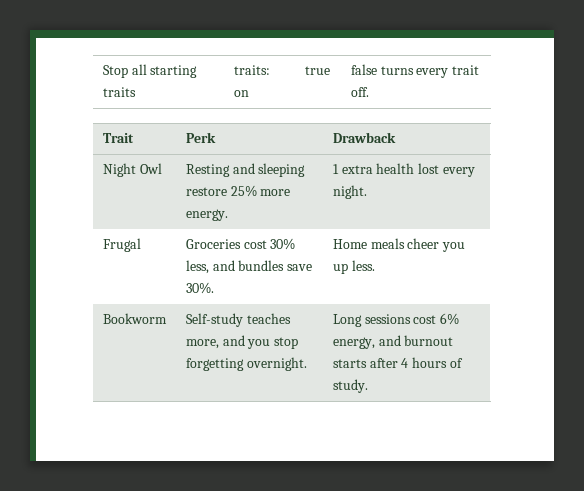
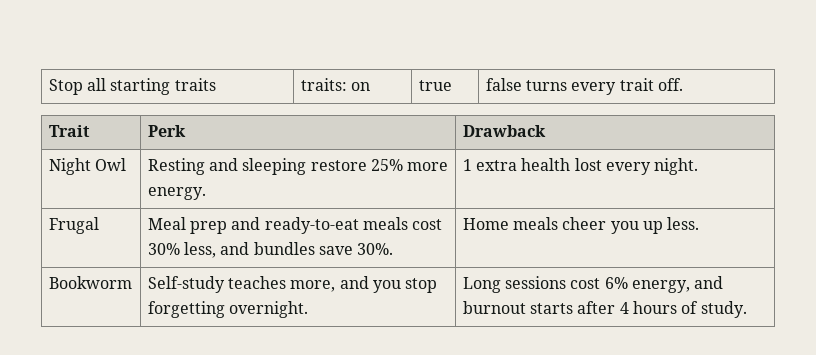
[185,239,241,249] Groceries -> [147,217,408,234] Meal prep and ready-to-eat meals

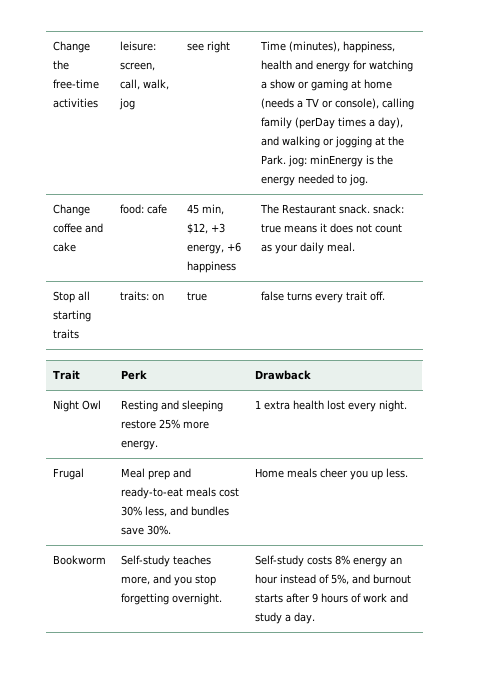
(48, 87) none -> [53,41,91,53] [53,60,70,70] [53,79,100,89] [53,98,99,108] [120,41,157,51] [120,62,156,71] [120,79,170,90] [119,98,136,110] [187,41,231,53] [260,41,396,53] [261,60,414,72] [261,79,393,91] [261,98,415,110] [261,117,404,129] [261,136,405,148] [261,155,394,167] [261,174,369,186] [53,204,91,216] [53,223,104,233] [53,242,77,252] [120,204,168,214] [187,204,225,215] [187,223,226,234] [187,242,242,254] [187,261,237,273] [260,204,405,214] [261,223,403,233] [261,242,356,254] Change the free-time activities | leisure: screen, call, walk, jog | see right | Time (minutes), happiness, health and energy for watching a show or gaming at home (needs a TV or console), calling family (perDay times a day), and walking or jogging at the Park. jog: minEnergy is the energy needed to jog. // Change coffee and cake | food: cafe | 45 min, $12, +3 energy, +6 happiness | The Restaurant snack. snack: true means it does not count as your daily meal. //
[462,276,690,293] Long sessions cost 6% energy, -> [255,555,403,567] [255,574,350,585] Self-study costs 8% energy an hour instead of 5%,
[619,302,629,314] 4 -> [312,593,319,603] 9
[700,301,747,318] study. -> [363,593,409,603] [255,612,316,624] work and study a day.

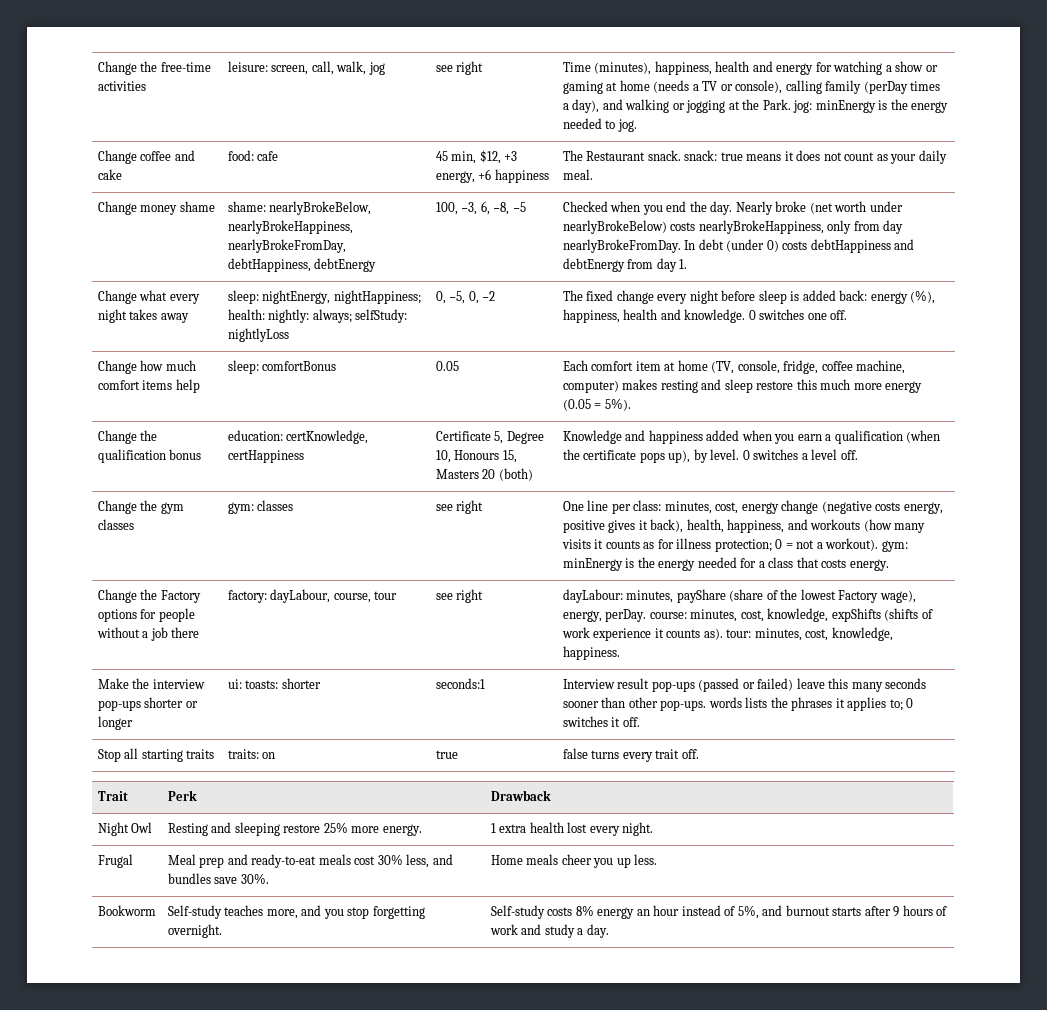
(356, 247) none -> [97,201,215,215] [227,201,372,215] [227,220,353,234] [227,239,346,253] [227,258,377,272] [435,201,526,215] [562,201,903,215] [562,220,904,234] [562,239,915,253] [562,258,688,272] [97,290,200,304] [97,309,189,323] [227,290,421,304] [227,309,408,323] [227,328,289,342] [435,291,496,304] [562,290,936,304] [562,309,848,323] [97,360,196,374] [97,379,200,393] [227,360,337,374] [435,361,459,371] [562,360,906,374] [562,379,923,393] [562,398,631,411] [97,430,158,444] [97,449,202,463] [227,430,369,444] [227,450,304,463] [435,431,544,444] [435,450,517,463] [435,468,533,481] [562,430,941,444] [562,449,858,463] [97,500,184,514] [97,519,134,530] [227,500,294,514] [435,500,484,514] [562,500,943,514] [562,519,926,533] [561,538,908,552] [562,557,889,571] [97,589,201,603] [97,608,195,622] [96,627,200,641] [227,589,398,603] [435,589,484,603] [562,589,916,603] [562,608,933,622] [561,627,893,641] [562,646,620,660] [97,678,205,689] [97,697,198,711] [97,716,133,730] [227,678,321,689] [435,678,485,689] [562,678,927,692] [562,697,914,711] [562,716,640,727] // Change money shame | shame: nearlyBrokeBelow, nearlyBrokeHappiness, nearlyBrokeFromDay, debtHappiness, debtEnergy | 100, −3, 6, −8, −5 | Checked when you end the day. Nearly broke (net worth under nearlyBrokeBelow) costs nearlyBrokeHappiness, only from day nearlyBrokeFromDay. In debt (under 0) costs debtHappiness and debtEnergy from day 1. // Change what every night takes away | sleep: nightEnergy, nightHappiness; health: nightly: always; selfStudy: nightlyLoss | 0, −5, 0, −2 | The fixed change every night before sleep is added back: energy (%), happiness, health and knowledge. 0 switches one off. // Change how much comfort items help | sleep: comfortBonus | 0.05 | Each comfort item at home (TV, console, fridge, coffee machine, computer) makes resting and sleep restore this much more energy (0.05 = 5%). // Change the qualification bonus | education: certKnowledge, certHappiness | Certificate 5, Degree 10, Honours 15, Masters 20 (both) | Knowledge and happiness added when you earn a qualification (when the certificate pops up), by level. 0 switches a level off. // Change the gym classes | gym: classes | see right | One line per class: minutes, cost, energy change (negative costs energy, positive gives it back), health, happiness, and workouts (how many visits it counts as for illness protection; 0 = not a workout). gym: minEnergy is the energy needed for a class that costs energy. // Change the Factory options for people without a job there | factory: dayLabour, course, tour | see right | dayLabour: minutes, payShare (share of the lowest Factory wage), energy, perDay. course: minutes, cost, knowledge, expShifts (shifts of work experience it counts as). tour: minutes, cost, knowledge, happiness. // Make the interview pop-ups shorter or longer | ui: toasts: shorter | seconds:1 | Interview result pop-ups (passed or failed) leave this many seconds sooner than other pop-ups. words lists the phrases it applies to; 0 switches it off.

